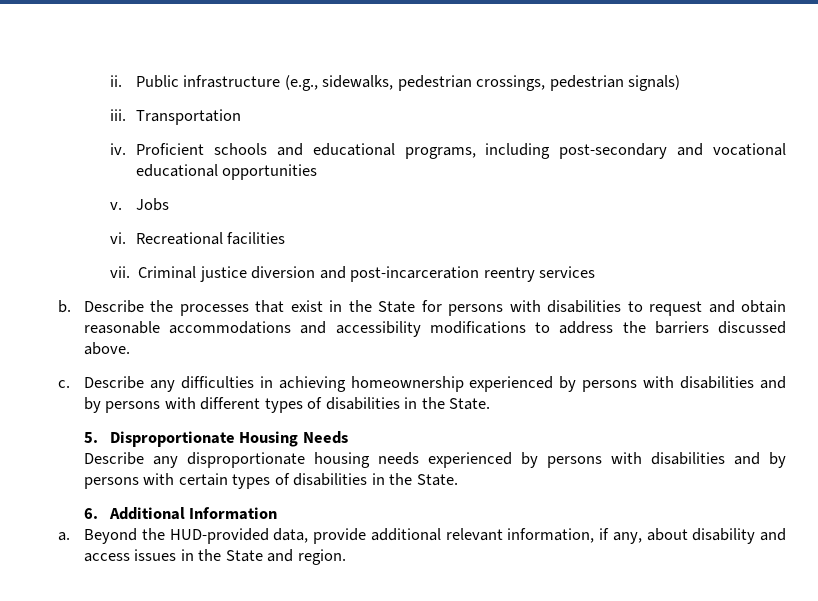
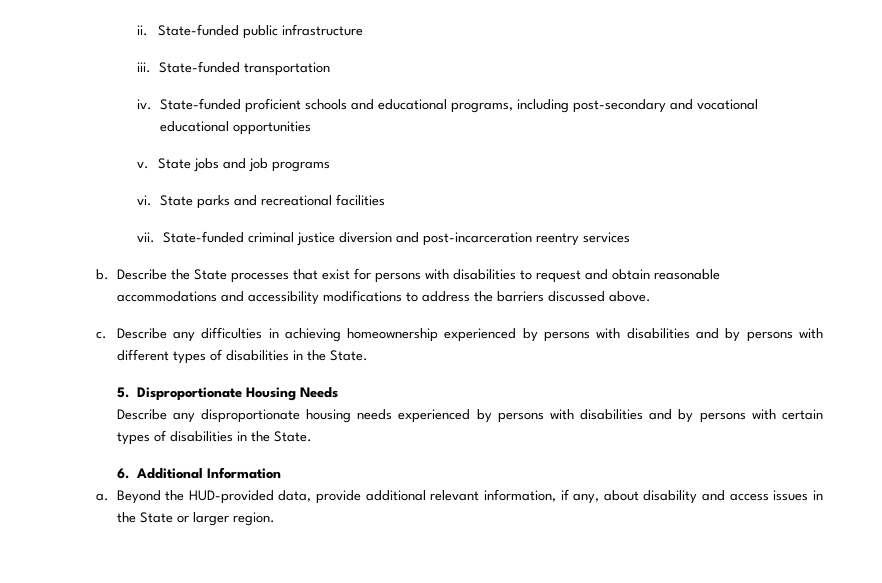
[135,75,179,88] Public -> [158,24,279,39] State-funded public
[284,75,681,91] (e.g., sidewalks, pedestrian crossings, pedestrian signals) -> (364, 30) none
[135,109,241,125] Transportation -> [158,61,330,76] State-funded transportation
[135,143,204,155] Proficient -> [159,98,301,113] State-funded proficient
[135,198,169,211] [109,232,223,245] Jobs // vi. Recreational -> [158,158,331,172] [137,195,332,209] State jobs and job programs // vi. State parks and recreational
[138,266,197,279] Criminal -> [162,231,294,243] State-funded criminal
(174, 306) none -> [193,269,227,280] State
[329,300,416,313] in the State -> (350, 274) none
[267,549,294,562] and -> [176,512,229,526] or larger

